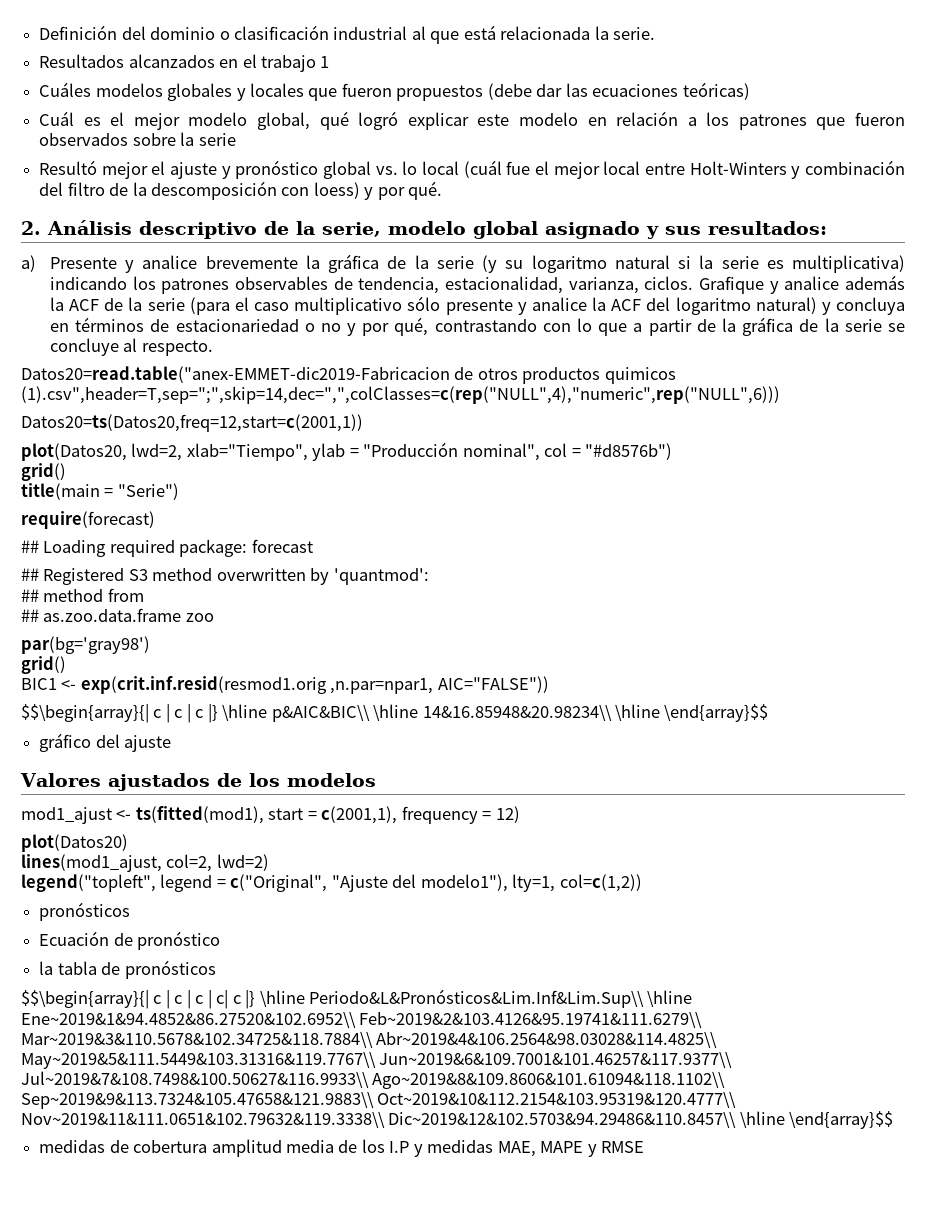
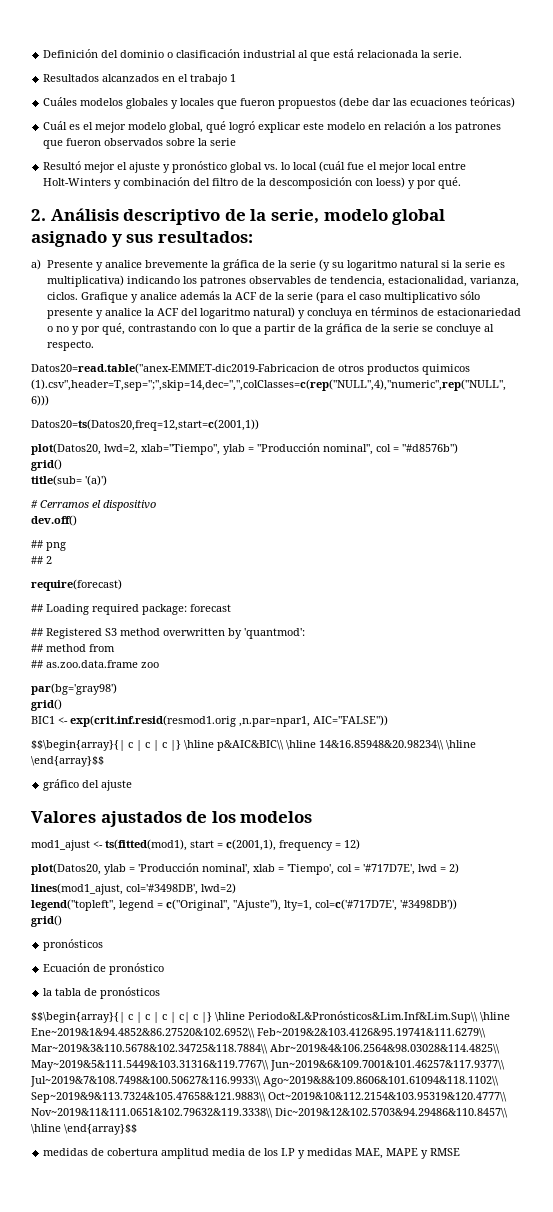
[21,483,179,500] title(main = "Serie") -> [31,475,107,486] [31,500,156,511] [31,515,77,526] [31,540,66,551] [31,556,52,564] title(sub= '(a)') // # Cerramos el dispositivo // dev.off() // ## png // ## 2
[21,834,128,852] plot(Datos20) -> [31,863,459,875] plot(Datos20, ylab = 'Producción nominal', xlab = 'Tiempo', col = '#717D7E', lwd = 2)
[166,854,213,872] col=2, -> [126,884,198,895] col='#3498DB',
[331,874,642,892] "Ajuste del modelo1"), lty=1, col=c(1,2)) -> [233,899,457,911] [31,915,62,927] "Ajuste"), lty=1, col=c('#717D7E', '#3498DB')) // grid()

